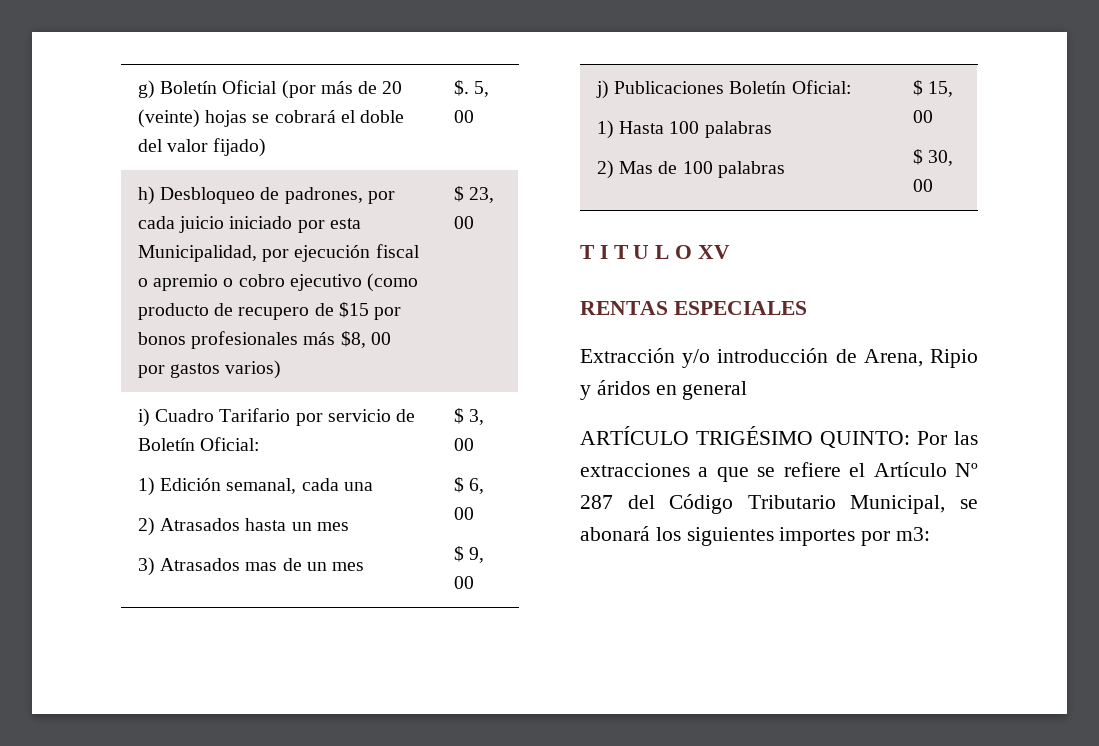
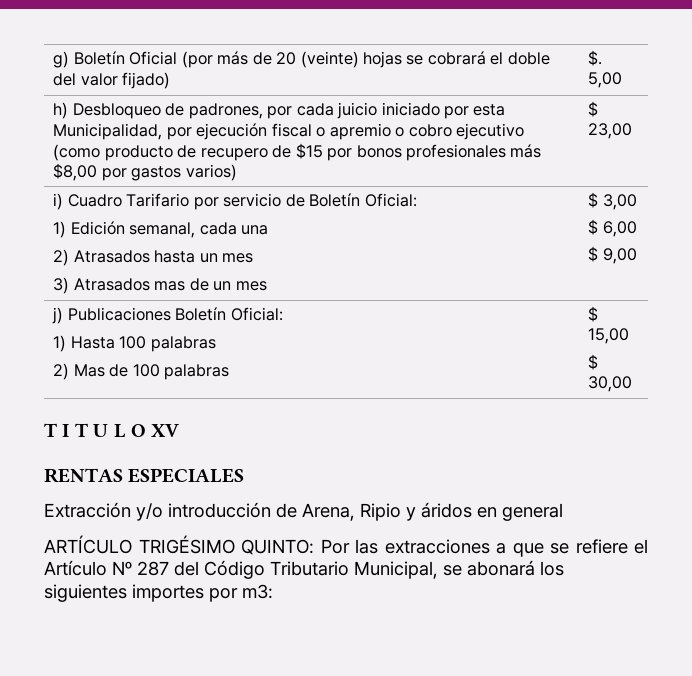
[473,81,489,97] [453,110,474,123] 5, 00 -> [588,72,623,88] 5,00
[340,331,391,348] $8, 00 -> [53,163,98,181] $8,00
[468,187,494,203] [453,216,474,229] 23, 00 -> [588,123,633,139] 23,00
[468,409,484,425] [453,438,474,451] [453,477,484,494] [453,507,474,520] [453,546,484,563] [453,576,474,589] 3, 00 // $ 6, 00 // $ 9, 00 -> [602,194,637,210] [588,219,637,237] [588,246,637,264] 3,00 // $ 6,00 // $ 9,00
[927,81,953,97] [912,110,933,123] [912,149,953,166] [912,179,933,192] 15, 00 // $ 30, 00 -> [588,328,630,344] [588,354,599,370] [588,376,633,392] 15,00 // $ 30,00

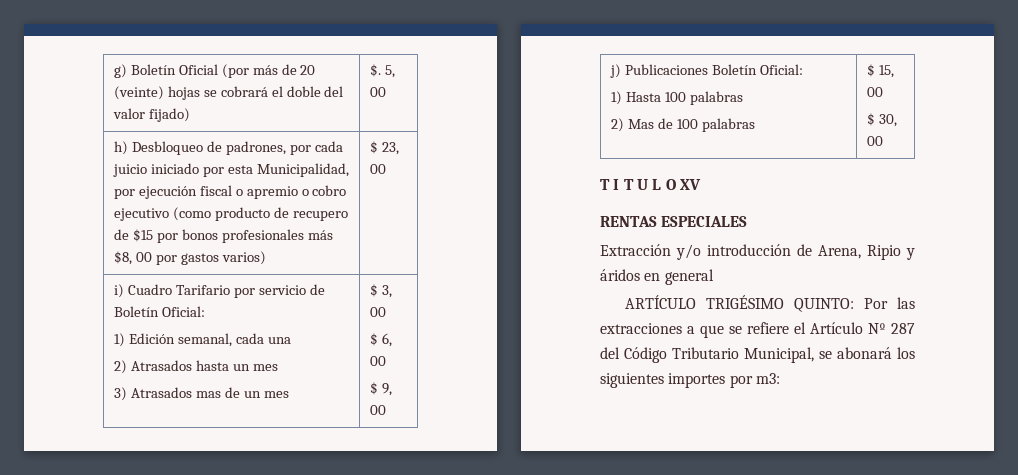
[588,72,623,88] 5,00 -> [384,65,395,78] [369,87,386,97] 5, 00
[53,163,98,181] $8,00 -> [113,251,152,265] $8, 00
[588,123,633,139] 23,00 -> [381,142,399,155] [369,164,386,174] 23, 00
[602,194,637,210] [588,219,637,237] [588,246,637,264] 3,00 // $ 6,00 // $ 9,00 -> [381,285,392,298] [369,307,386,317] [369,333,392,347] [369,356,386,366] [369,382,392,396] [369,405,386,415] 3, 00 // $ 6, 00 // $ 9, 00
[588,328,630,344] [588,354,599,370] [588,376,633,392] 15,00 // $ 30,00 -> [878,65,894,78] [866,87,883,97] [866,113,897,127] [866,136,883,146] 15, 00 // $ 30, 00

